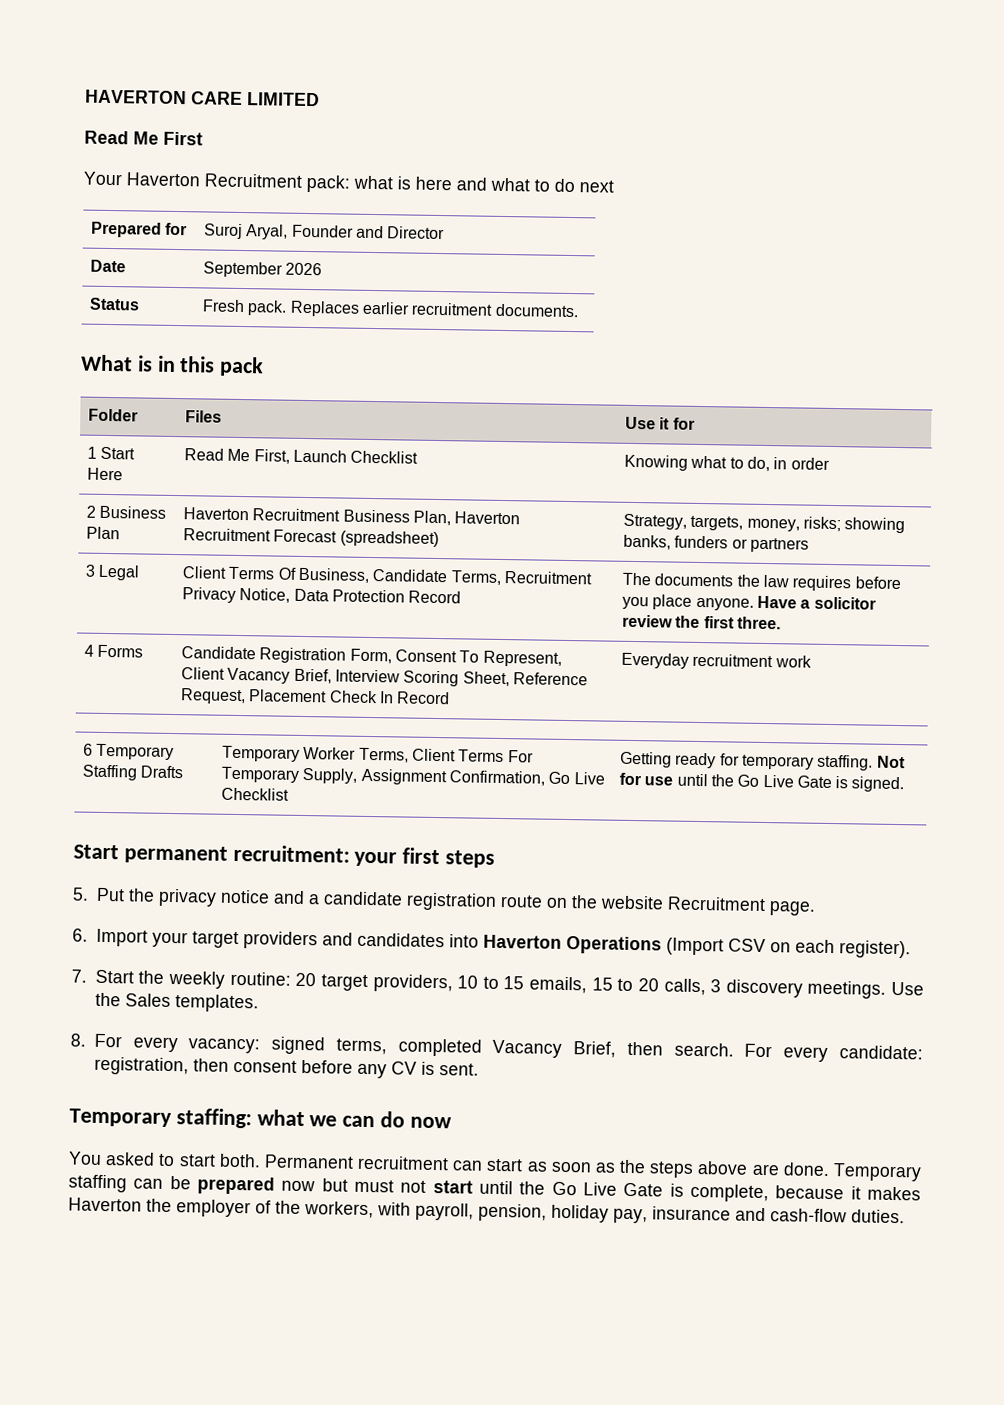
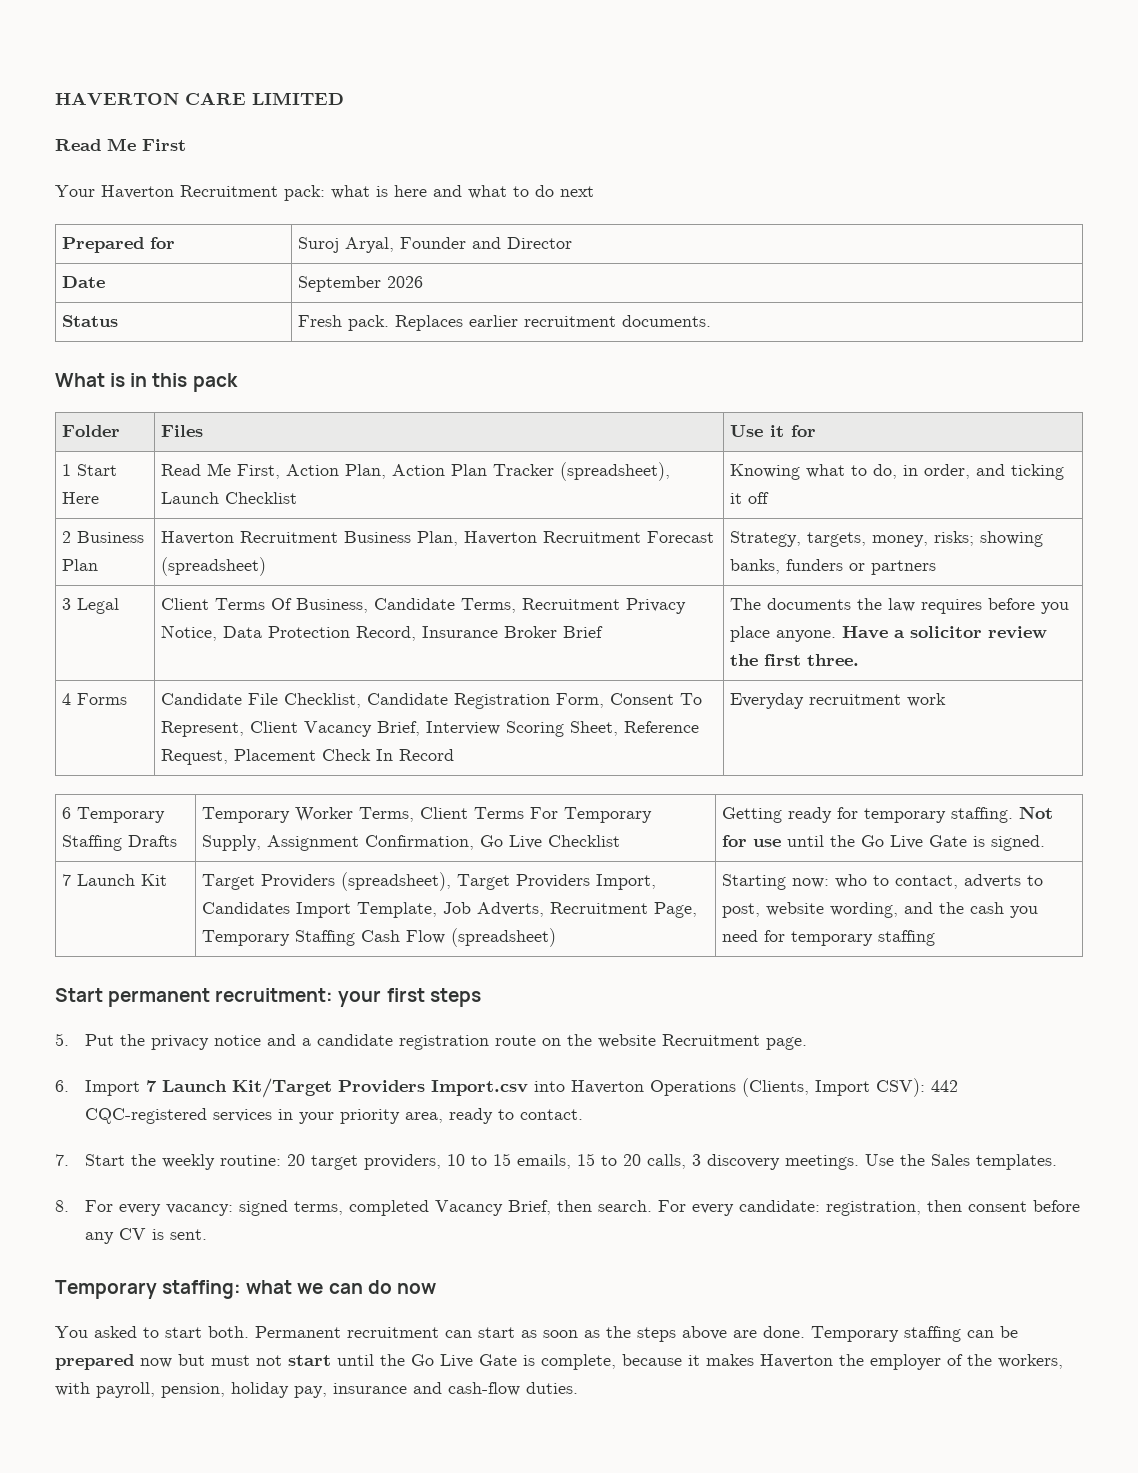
(290, 456) none -> [286,462,671,481] Action Plan, Action Plan Tracker (spreadsheet),
[790,457,830,470] order -> [924,464,1065,480] [730,492,770,504] order, and ticking it off
[408,590,462,604] Record -> [356,626,604,641] Record, Insurance Broker Brief
(256, 653) none -> [248,693,449,708] File Checklist, Candidate
(905, 784) none -> [62,874,168,886] [202,872,657,891] [202,902,698,918] [202,928,557,947] [722,874,1044,890] [722,902,1039,918] [722,930,936,946] // 7 Launch Kit | Target Providers (spreadsheet), Target Providers Import, Candidates Import Template, Job Adverts, Recruitment Page, Temporary Staffing Cash Flow (spreadsheet) | Starting now: who to contact, adverts to post, website wording, and the cash you need for temporary staffing
[151,931,911,959] your target providers and candidates into Haverton Operations (Import CSV on each register). -> [145,1078,958,1098] [84,1108,583,1124] 7 Launch Kit/Target Providers Import.csv into Haverton Operations (Clients, Import CSV): 442 CQC-registered services in your priority area, ready to contact.

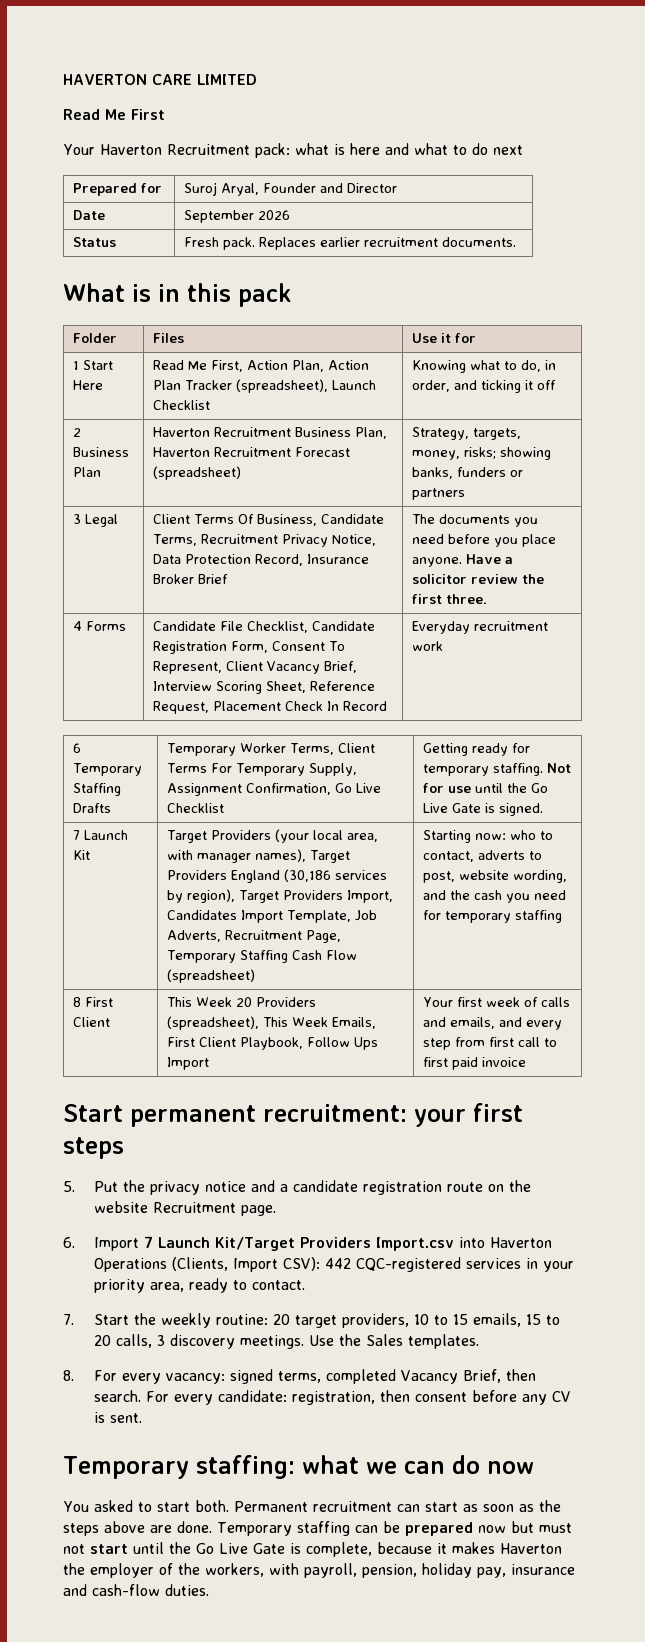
[857,598,983,614] the law requires -> [514,517,539,527] [412,534,445,544] you need
[341,872,452,891] (spreadsheet), -> [274,829,378,843] [167,849,351,863] [167,869,388,883] [167,889,236,903] (your local area, with manager names), Target Providers England (30,186 services by region),
(936, 938) none -> [73,997,114,1007] [73,1017,111,1027] [167,997,317,1007] [167,1016,377,1030] [167,1037,379,1050] [167,1057,210,1070] [423,997,570,1007] [423,1017,563,1030] [423,1037,558,1050] [423,1057,527,1070] // 8 First Client | This Week 20 Providers (spreadsheet), This Week Emails, First Client Playbook, Follow Ups Import | Your first week of calls and emails, and every step from first call to first paid invoice

